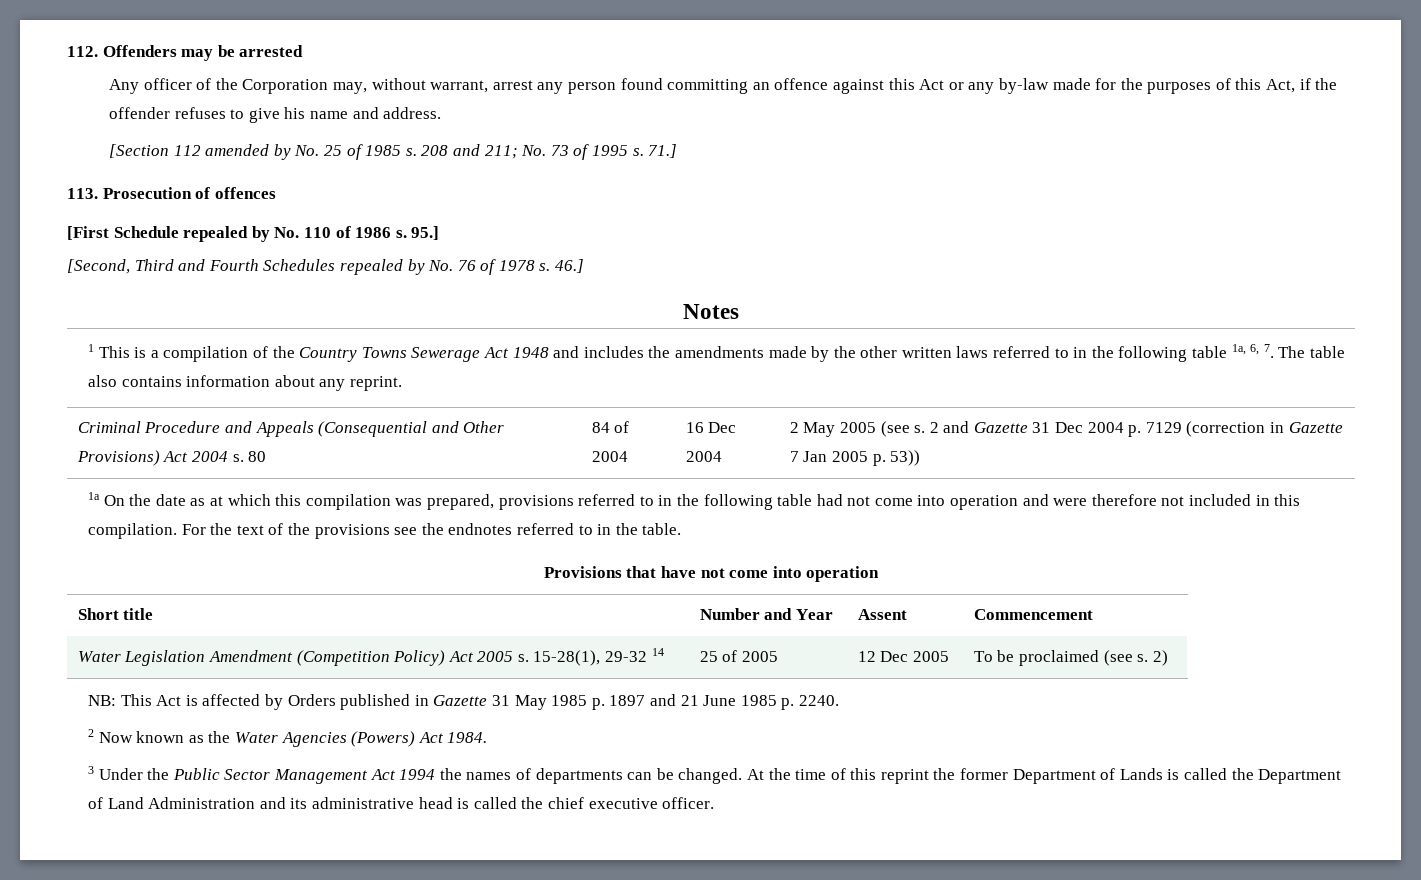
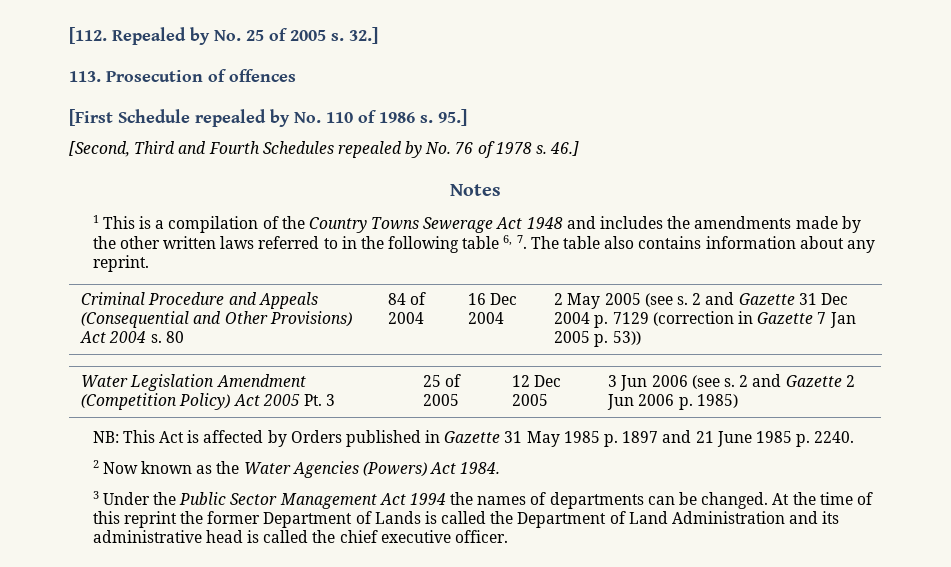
[67,45,304,61] [109,78,1338,94] [109,107,442,123] [109,144,678,160] 112. Offenders may be arrested // Any officer of the Corporation may, without warrant, arrest any person found committing an offence against this Act or any by-law made for the purposes of this Act, if the offender refuses to give his name and address. // [Section 112 amended by No. 25 of 1985 s. 208 and 211; No. 73 of 1995 s. 71.] -> [69,27,378,45] [112. Repealed by No. 25 of 2005 s. 32.]
[1231,344,1246,355] 1a, -> (500, 242) none
[88,492,1301,510] [88,523,682,539] [543,566,880,582] [77,608,154,620] [699,608,833,620] [857,609,907,620] [973,609,1093,620] // 1a On the date as at which this compilation was prepared, provisions referred to in the following table had not come into operation and were therefore not included in this compilation. For the text of the provisions see the endnotes referred to in the table. // Provisions that have not come into operation // Short title | Number and Year | Assent | Commencement -> (641, 338) none
[517,648,664,666] s. 15-28(1), 29-32 14 -> [304,394,336,406] Pt. 3
[973,650,1168,666] To be proclaimed (see s. 2) -> [608,374,855,391] [607,394,738,410] 3 Jun 2006 (see s. 2 and Gazette 2 Jun 2006 p. 1985)

